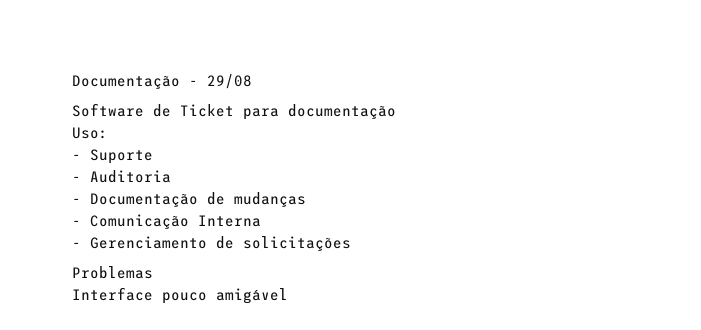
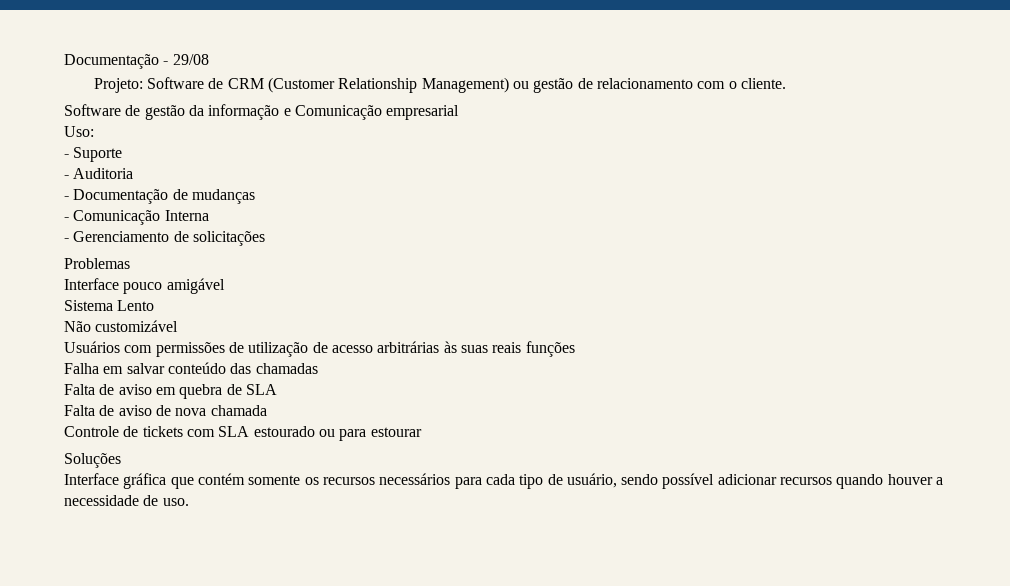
[72,103,396,120] Software de Ticket para documentação -> [93,77,787,93] [64,104,460,120] Projeto: Software de CRM (Customer Relationship Management) ou gestão de relacionamento com o cliente. // Software de gestão da informação e Comunicação empresarial
(288, 296) none -> [64,300,155,311] [64,320,179,332] [64,341,575,357] [64,362,318,374] [64,384,277,399] [64,405,267,416] [64,426,422,441] [64,453,121,468] [64,473,944,489] [64,495,189,506] // Sistema Lento // Não customizável // Usuários com permissões de utilização de acesso arbitrárias às suas reais funções // Falha em salvar conteúdo das chamadas // Falta de aviso em quebra de SLA // Falta de aviso de nova chamada // Controle de tickets com SLA estourado ou para estourar // Soluções // Interface gráfica que contém somente os recursos necessários para cada tipo de usuário, sendo possível adicionar recursos quando houver a necessidade de uso.

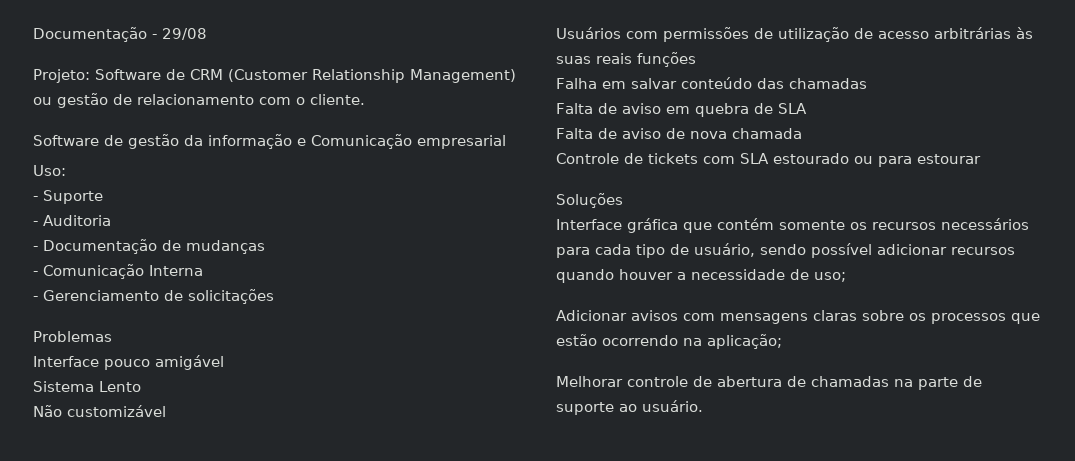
[162,498,189,506] uso. -> [814,272,846,282] [556,310,1040,324] [556,334,782,349] [556,376,982,390] [556,400,703,415] uso; // Adicionar avisos com mensagens claras sobre os processos que estão ocorrendo na aplicação; // Melhorar controle de abertura de chamadas na parte de suporte ao usuário.

